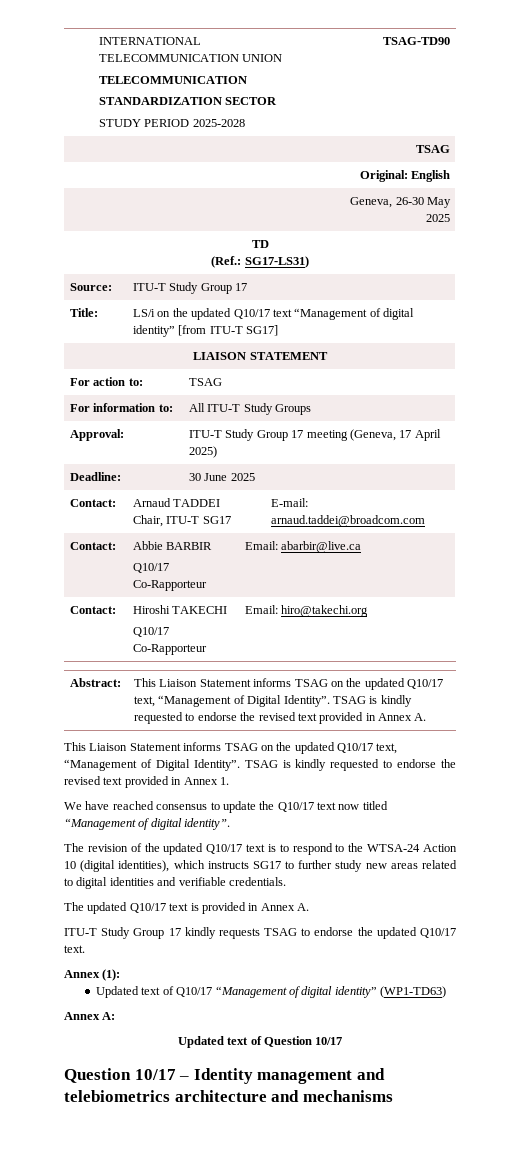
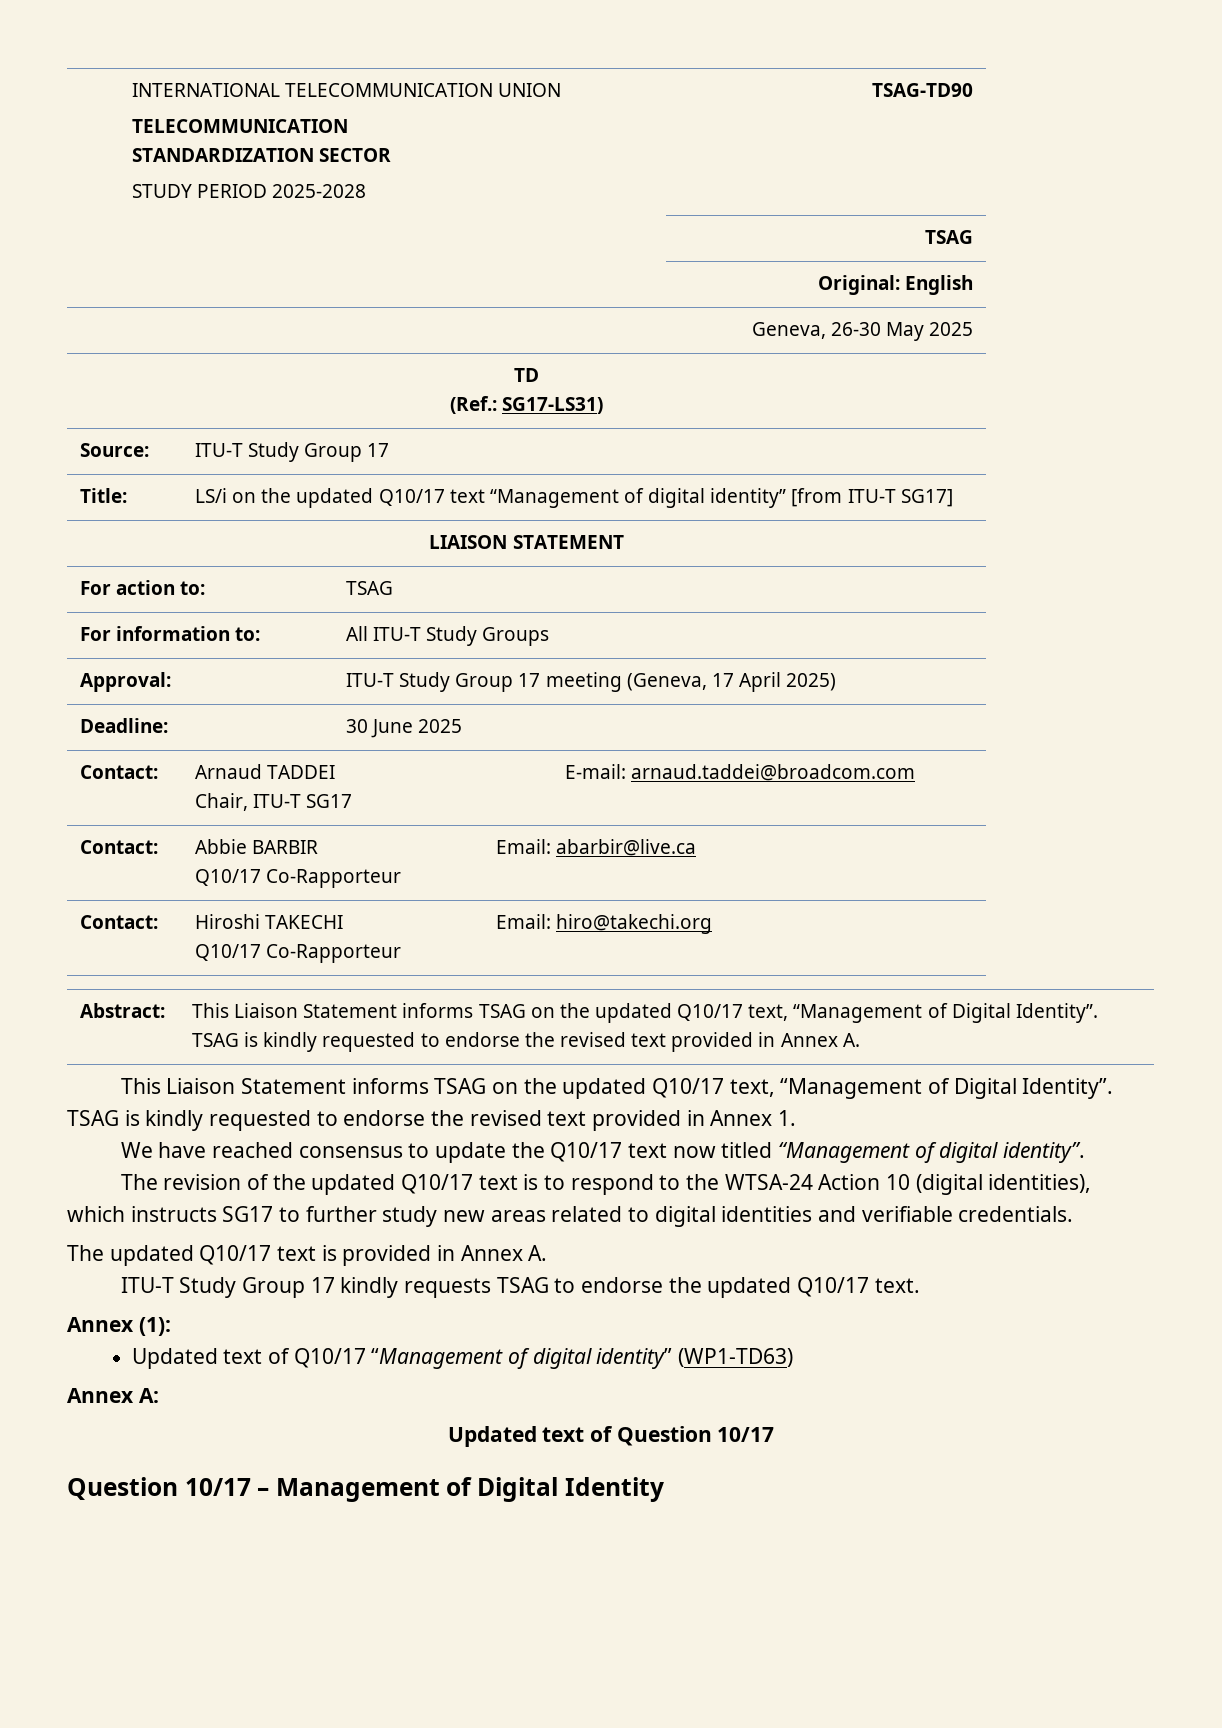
[193,1068,385,1084] [64,1090,393,1102] Identity management and telebiometrics architecture and mechanisms -> [275,1477,664,1502] Management of Digital Identity

